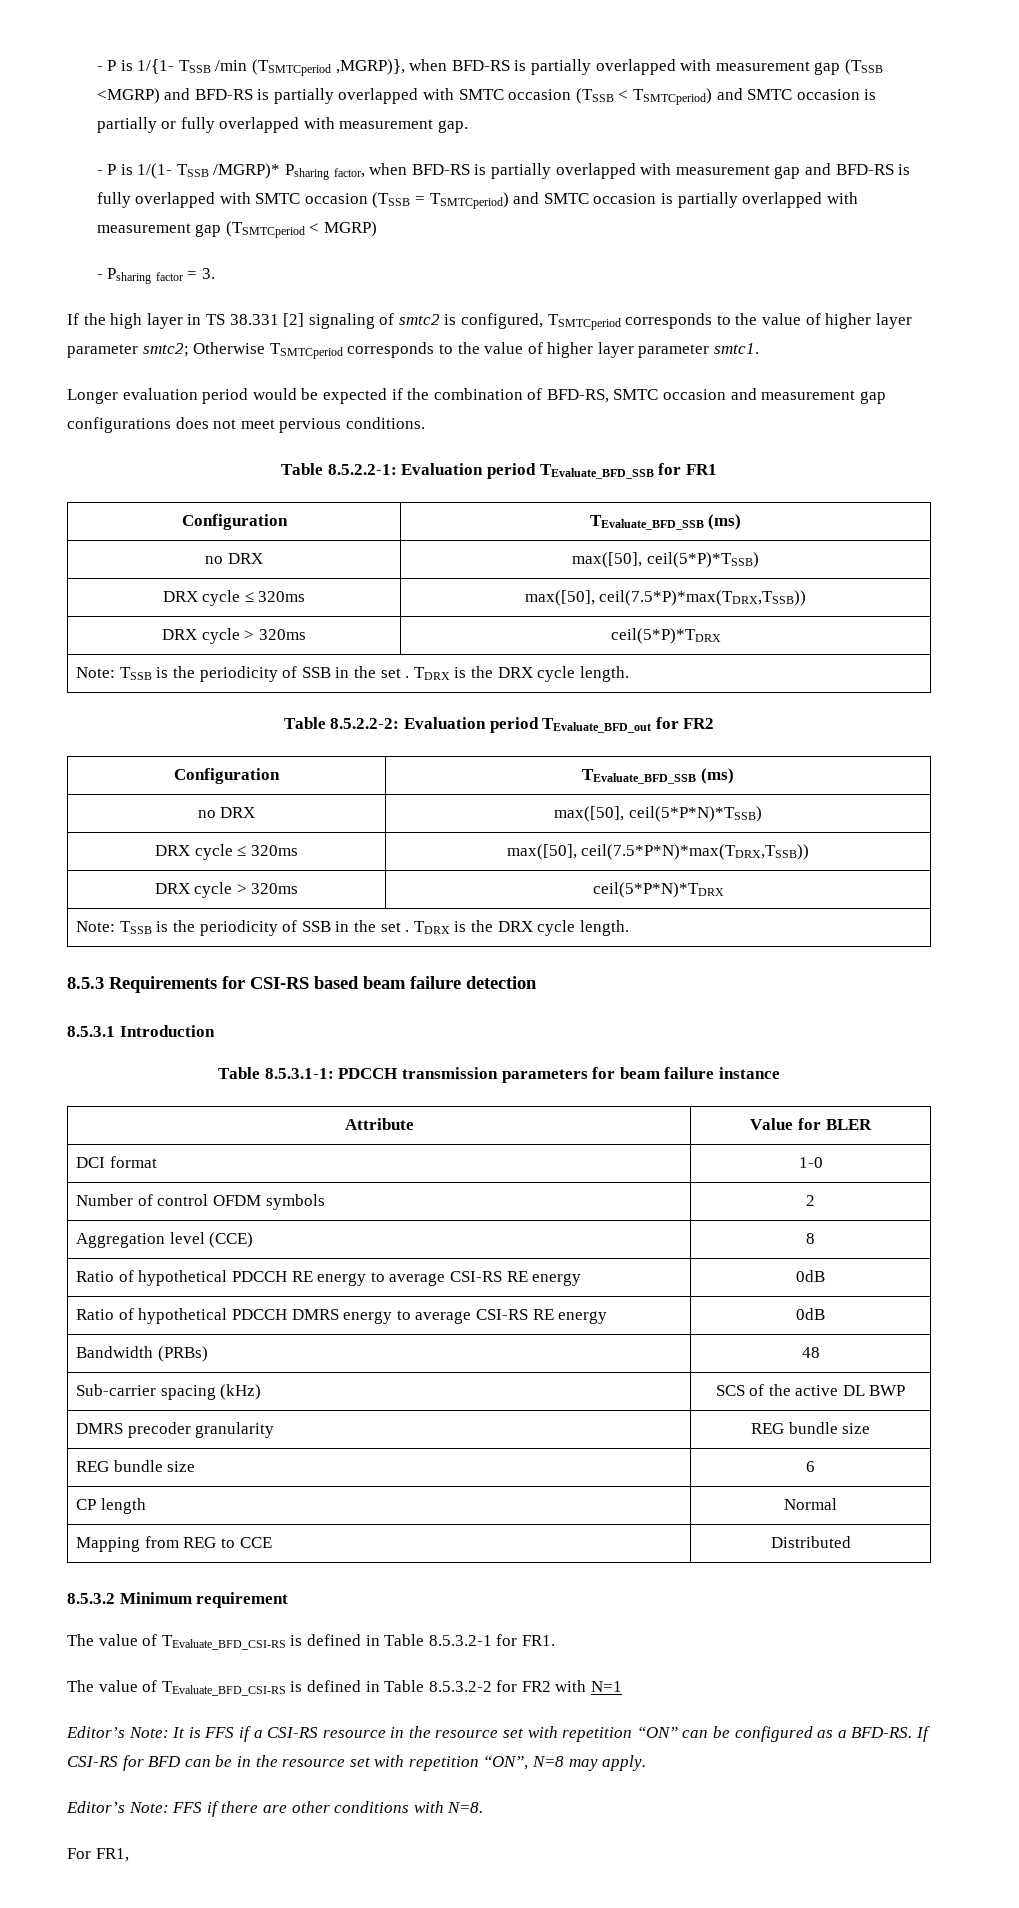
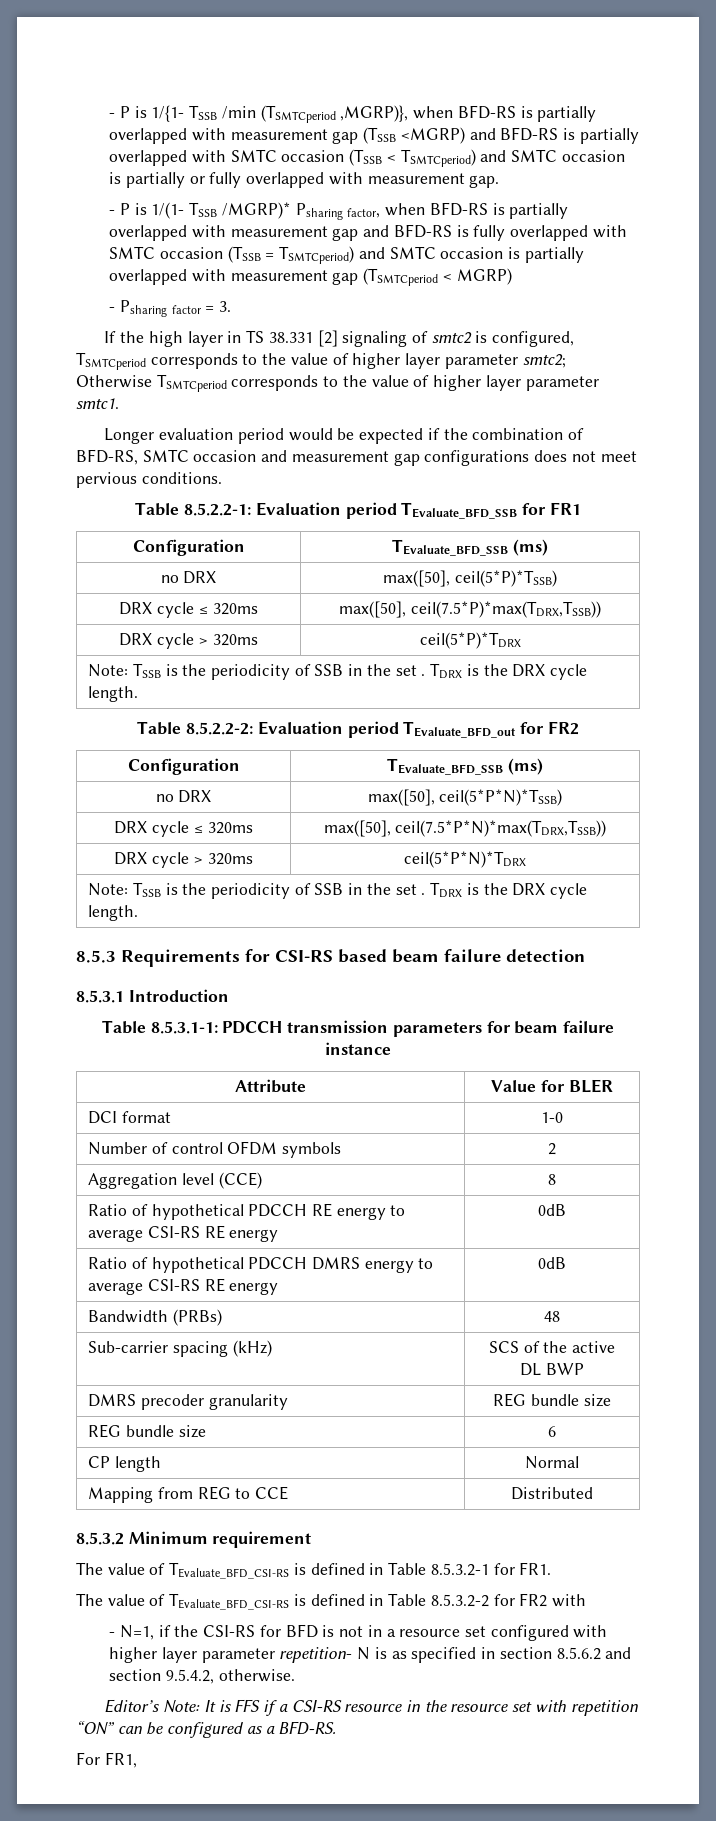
[591,1681,623,1692] N=1 -> [109,1624,608,1641] [109,1647,632,1663] [109,1669,295,1684] // - N=1, if the CSI-RS for BFD is not in a resource set configured with higher layer parameter repetition- N is as specified in section 8.5.6.2 and section 9.5.4.2, otherwise.
[915,1726,930,1742] [67,1755,647,1771] [66,1801,484,1817] If CSI-RS for BFD can be in the resource set with repetition “ON”, N=8 may apply. // Editor’s Note: FFS if there are other conditions with N=8. -> (337, 1728) none

